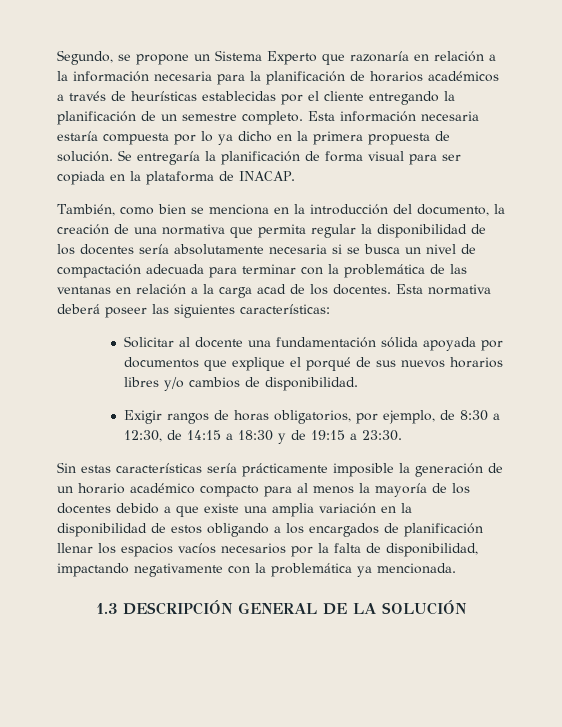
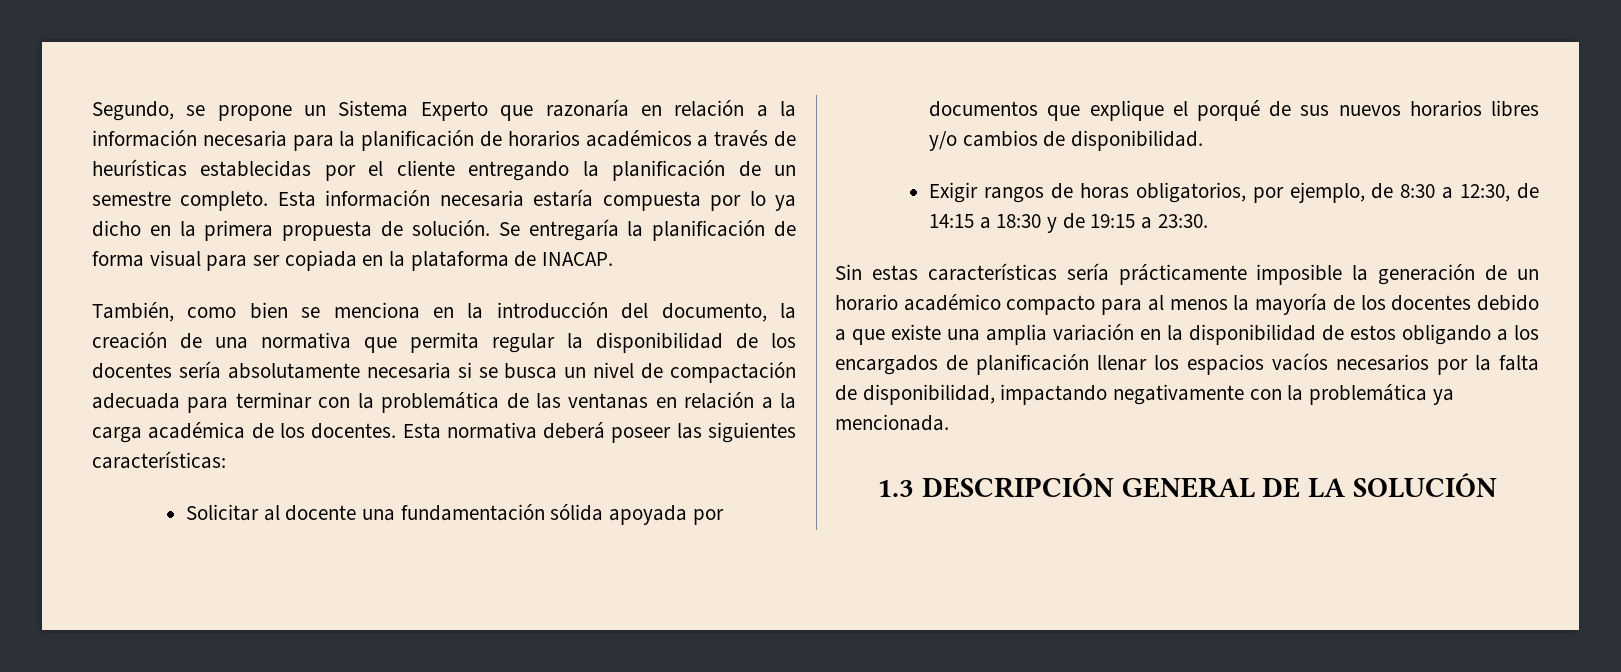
[257,284,286,294] acad -> [148,422,246,439] académica

